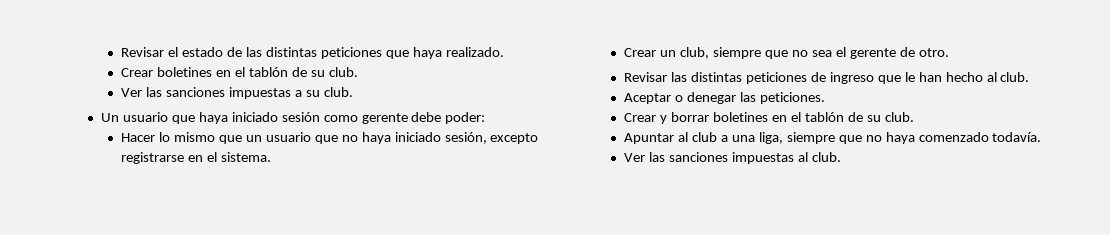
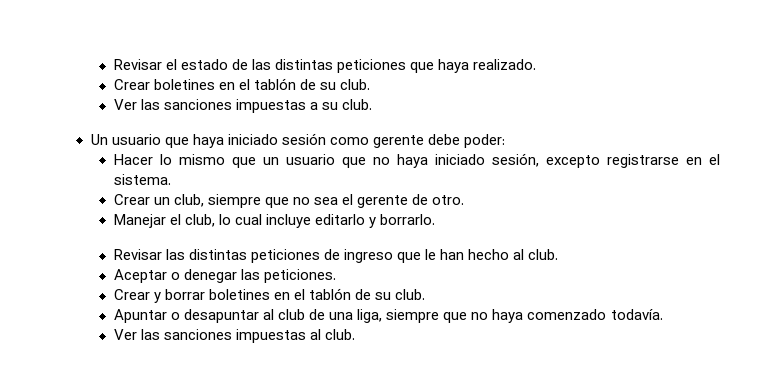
(949, 52) none -> [113,214,436,228] // Manejar el club, lo cual incluye editarlo y borrarlo.
(675, 138) none -> [170,309,259,323] o desapuntar
[721,135,729,142] a -> [309,309,326,320] de

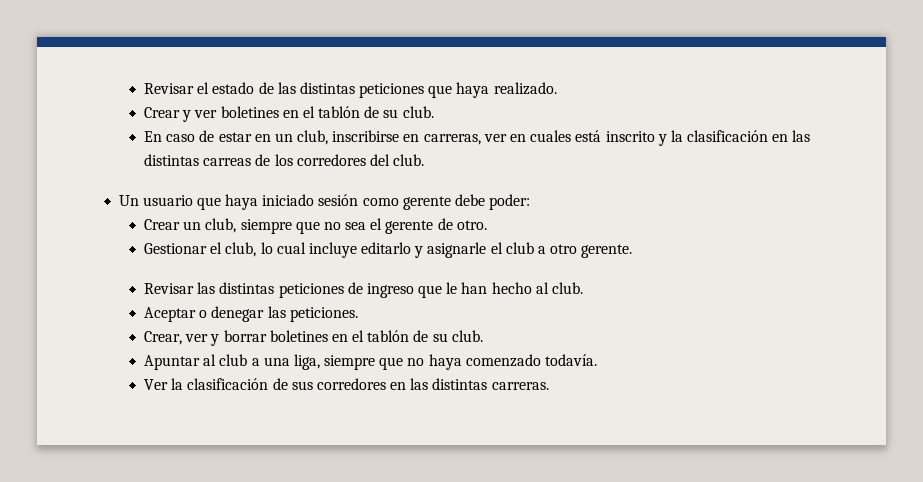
[153,78,371,90] [113,99,339,113] boletines en el tablón de su club. // Ver las sanciones impuestas a su -> [182,106,434,122] [143,130,811,146] [143,154,390,166] y ver boletines en el tablón de su club. // En caso de estar en un club, inscribirse en carreras, ver en cuales está inscrito y la clasificación en las distintas carreas de los corredores del
[113,153,721,168] [113,174,171,185] // Hacer lo mismo que un usuario que no haya iniciado sesión, excepto registrarse en el sistema. -> (531, 202) none
[113,214,166,228] Manejar -> [143,243,207,254] Gestionar
[380,214,436,225] borrarlo. -> [427,242,633,258] asignarle el club a otro gerente.
[113,289,150,300] Crear -> [143,331,209,345] Crear, ver
[170,309,259,323] o desapuntar -> (200, 362) none
[309,309,326,320] de -> [251,358,260,366] a
[140,329,356,343] las sanciones impuestas al club. -> [171,378,549,390] la clasificación de sus corredores en las distintas carreras.

